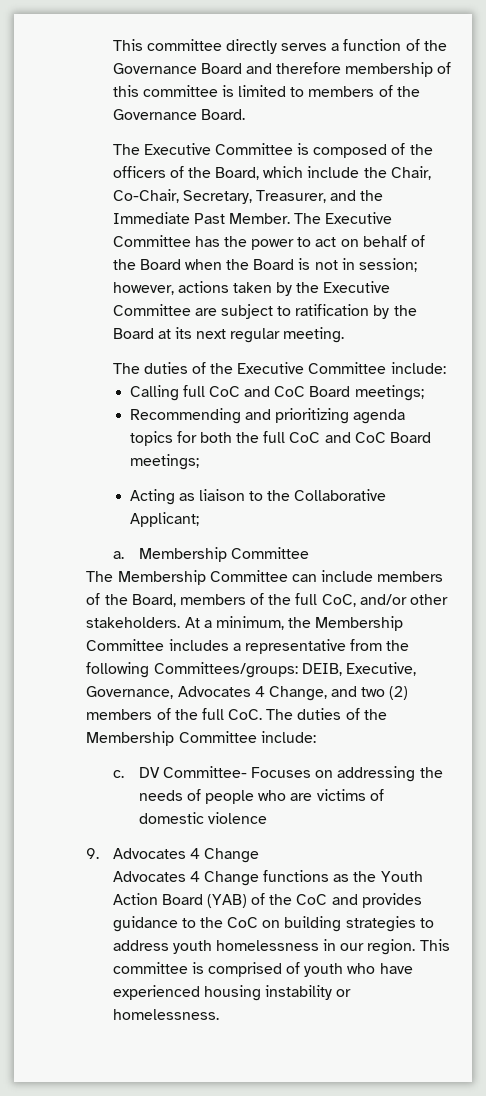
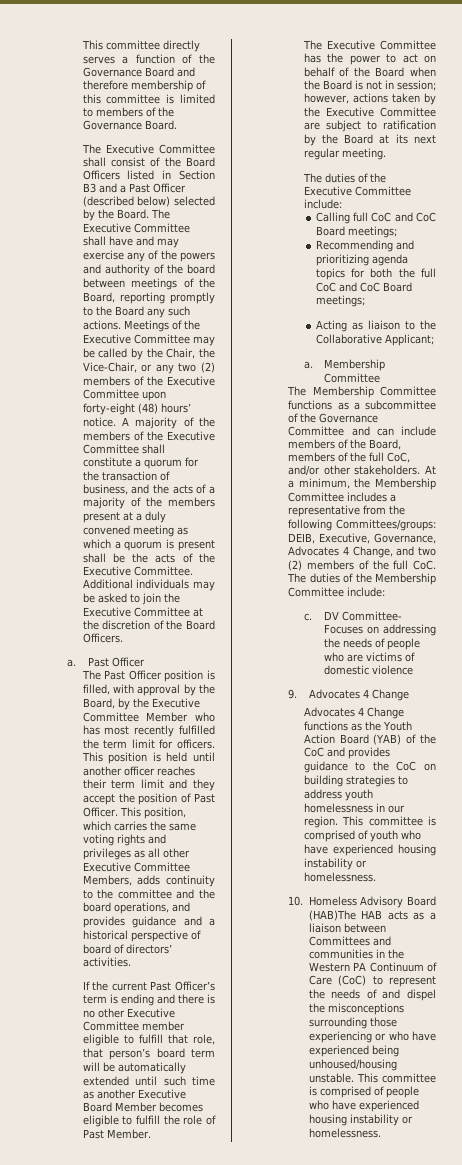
[297,143,433,158] [112,166,431,180] [112,189,384,204] [112,212,190,224] is composed of the officers of the Board, which include the Chair, Co-Chair, Secretary, Treasurer, and the Immediate -> [82,157,215,167] [82,170,215,180] [82,183,186,193] [82,196,215,207] [82,209,170,221] [82,223,190,233] [82,236,179,248] [82,250,215,262] [82,264,215,276] [82,278,215,290] [82,292,215,304] [82,306,190,318] [82,320,200,332] [82,334,215,346] [82,348,215,360] [82,362,215,374] [82,376,215,386] [82,389,166,401] [82,403,191,415] [82,417,215,429] [82,431,215,441] [82,444,165,454] [82,457,199,469] [82,471,170,481] [82,484,215,495] [82,497,215,509] [82,511,166,523] [82,525,188,537] [82,539,215,551] [82,553,215,563] [82,566,193,576] [82,579,215,591] [82,593,180,605] [82,607,203,617] [82,620,215,630] [82,633,123,643] [67,657,145,667] [81,670,215,682] [82,684,215,696] [82,698,200,710] [82,712,215,722] [82,725,215,737] [82,739,215,749] [81,752,215,764] [82,766,195,776] [82,779,215,791] [82,793,215,805] [82,807,186,819] [82,821,196,831] [82,834,166,846] [82,848,190,860] [82,862,190,872] [82,875,215,887] [82,889,215,899] [82,902,190,914] [82,916,215,928] [82,930,201,942] [82,944,172,954] [82,957,131,967] [82,981,215,991] [82,994,215,1006] [82,1008,175,1018] [82,1021,185,1031] [82,1034,215,1046] [82,1048,215,1060] [82,1062,186,1074] [82,1076,215,1086] [82,1089,186,1099] [82,1102,203,1112] [82,1115,216,1127] shall consist of the Board Officers listed in Section B3 and a Past Officer (described below) selected by the Board. The Executive Committee shall have and may exercise any of the powers and authority of the board between meetings of the Board, reporting promptly to the Board any such actions. Meetings of the Executive Committee may be called by the Chair, the Vice-Chair, or any two (2) members of the Executive Committee upon forty-eight (48) hours’ notice. A majority of the members of the Executive Committee shall constitute a quorum for the transaction of business, and the acts of a majority of the members present at a duly convened meeting as which a quorum is present shall be the acts of the Executive Committee. Additional individuals may be asked to join the Executive Committee at the discretion of the Board Officers. // a. Past Officer // The Past Officer position is filled, with approval by the Board, by the Executive Committee Member who has most recently fulfilled the term limit for officers. This position is held until another officer reaches their term limit and they accept the position of Past Officer. This position, which carries the same voting rights and privileges as all other Executive Committee Members, adds continuity to the committee and the board operations, and provides guidance and a historical perspective of board of directors’ activities. // If the current Past Officer’s term is ending and there is no other Executive Committee member eligible to fulfill that role, that person’s board term will be automatically extended until such time as another Executive Board Member becomes eligible to fulfill the role of
(290, 218) none -> (151, 1134) //
(288, 576) none -> [288,400,436,410] [288,413,379,423] [288,426,370,436] functions as a subcommittee of the Governance Committee and
(219, 1014) none -> [288,896,436,908] [308,910,436,921] [308,923,386,933] [308,936,391,946] [308,949,404,959] [308,962,437,972] [308,975,436,987] [308,989,436,1001] [308,1003,404,1015] [308,1017,397,1029] [308,1031,436,1043] [308,1045,399,1057] [308,1059,397,1071] [308,1073,436,1083] [308,1086,419,1098] [308,1100,419,1112] [308,1114,413,1126] [308,1128,381,1138] // 10. Homeless Advisory Board (HAB)The HAB acts as a liaison between Committees and communities in the Western PA Continuum of Care (CoC) to represent the needs of and dispel the misconceptions surrounding those experiencing or who have experienced being unhoused/housing unstable. This committee is comprised of people who have experienced housing instability or homelessness.

